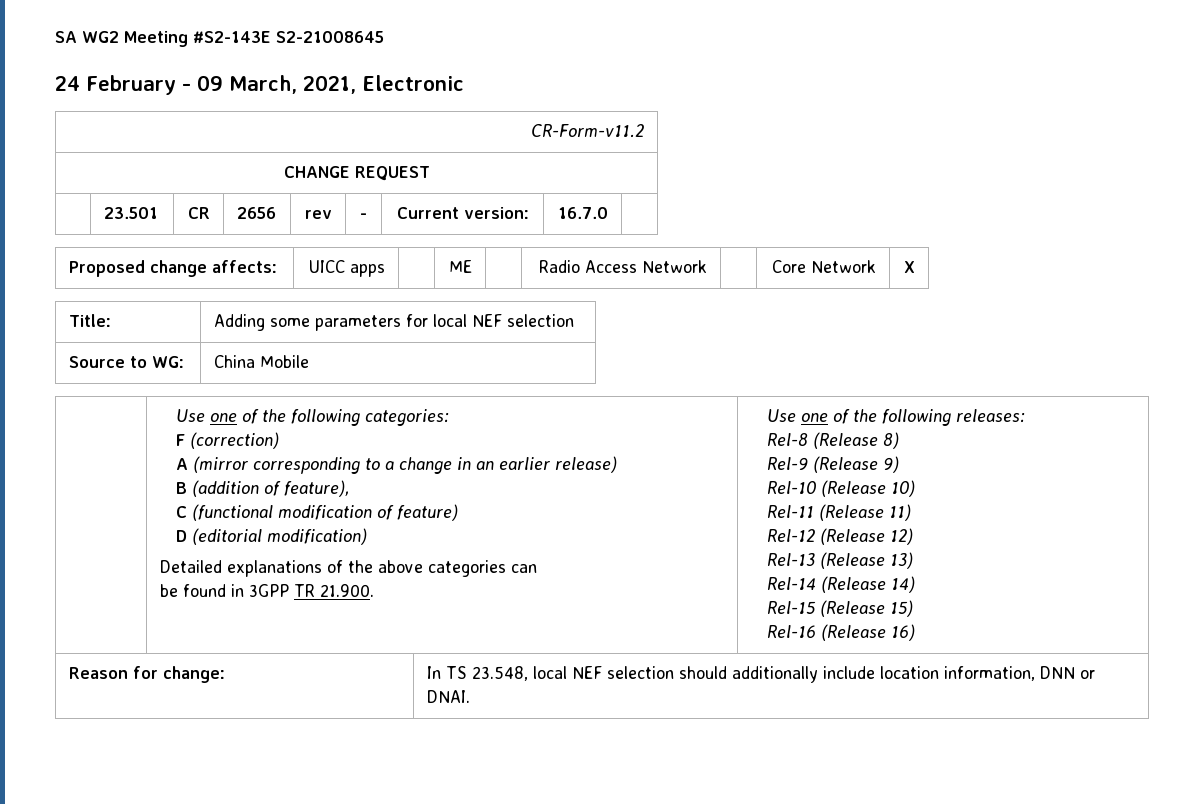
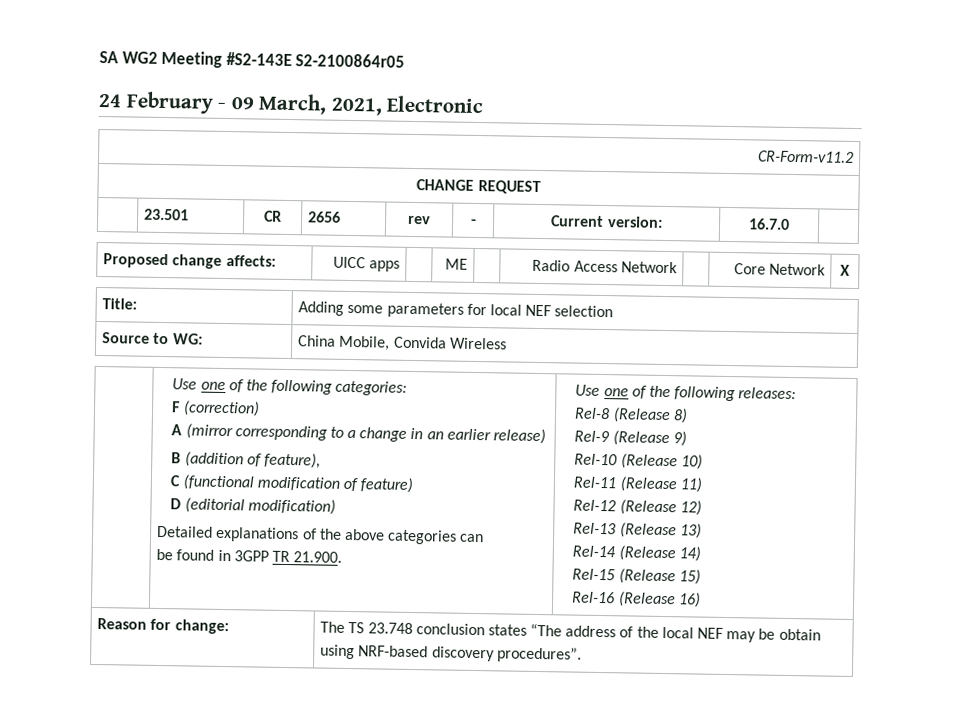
[276,31,384,43] S2-21008645 -> [295,53,406,68] S2-2100864r05
[259,355,309,368] Mobile -> [339,335,507,351] Mobile, Convida Wireless
[426,666,1095,683] [426,690,470,703] In TS 23.548, local NEF selection should additionally include location information, DNN or DNAI. -> [320,621,821,643] [320,644,582,663] The TS 23.748 conclusion states “The address of the local NEF may be obtain using NRF-based discovery procedures”.

